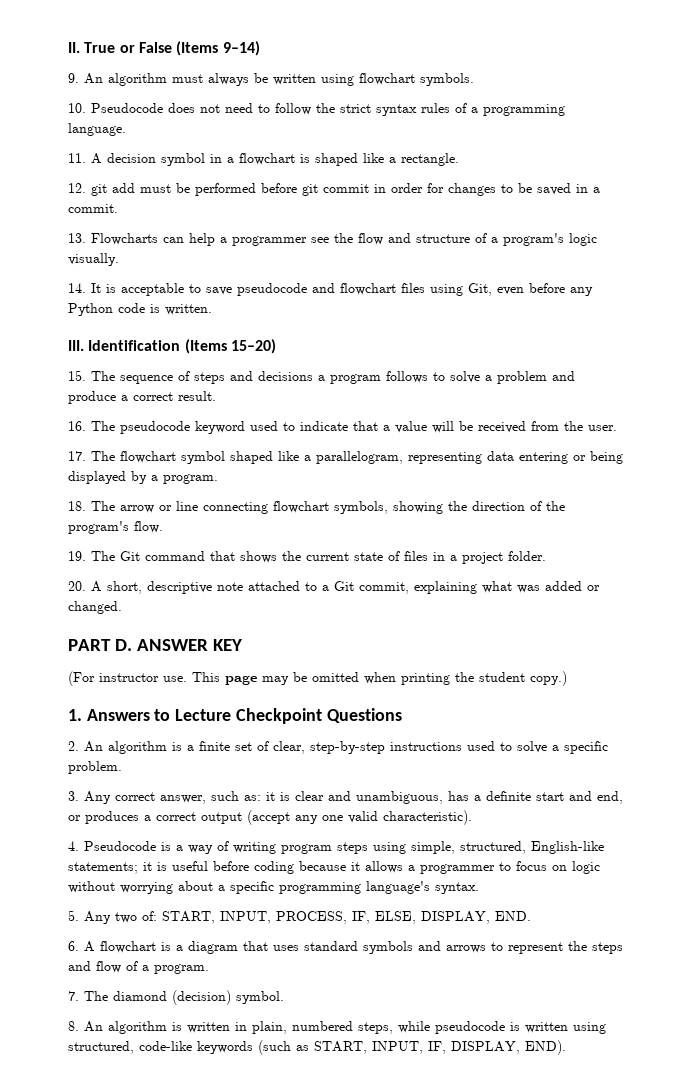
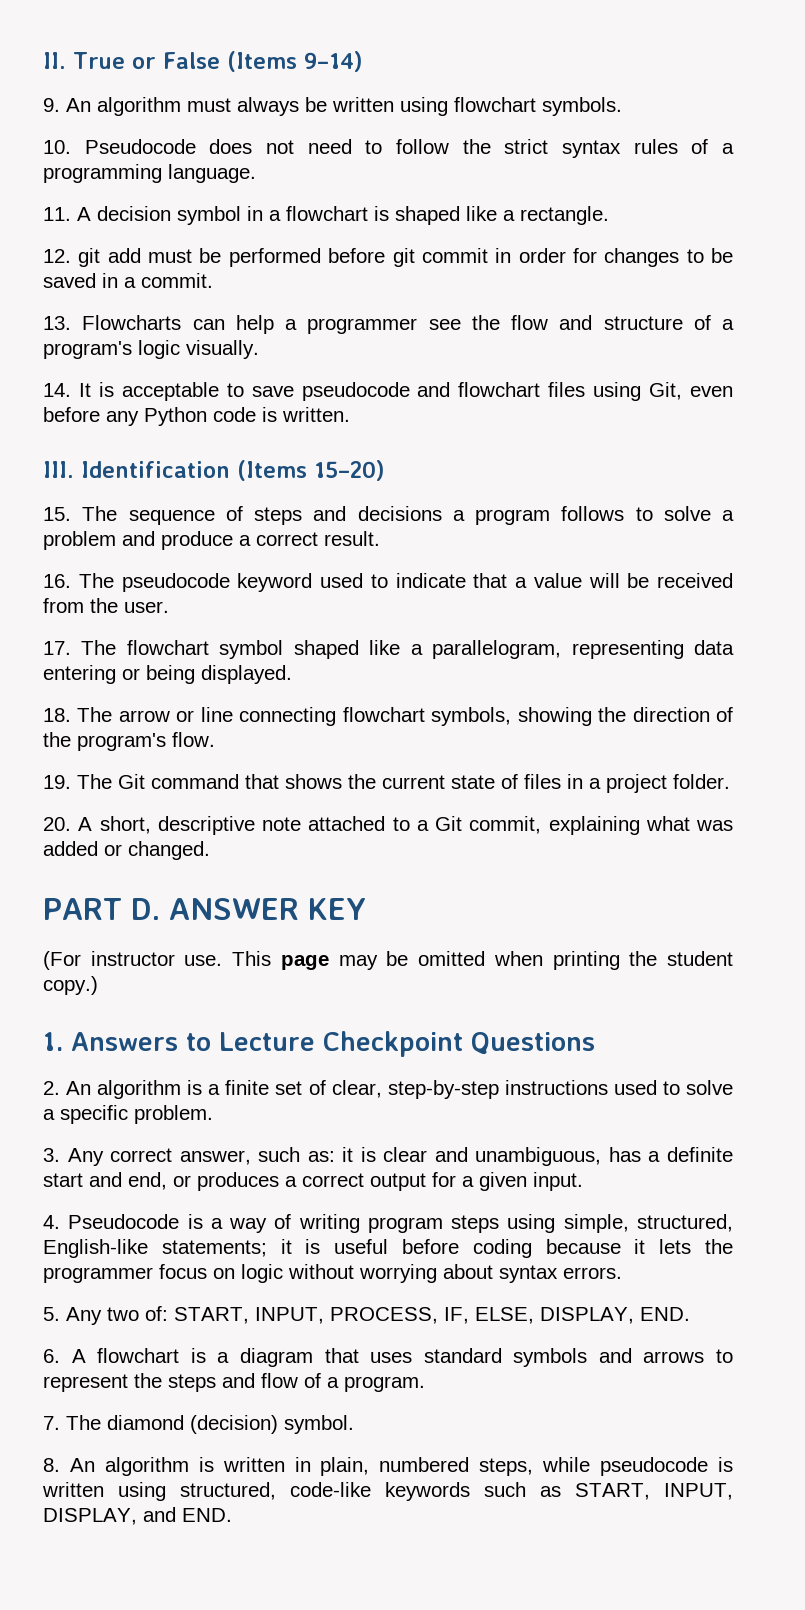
[68,471,218,484] displayed by a program. -> [201,665,292,684] displayed.
[247,810,472,825] (accept any one valid characteristic). -> [432,1172,583,1191] for a given input.
[365,861,511,874] allows a programmer to -> [659,1239,733,1254] [43,1267,153,1283] lets the programmer
[218,881,479,894] a specific programming language's syntax. -> [499,1265,622,1283] syntax errors.
[258,1040,291,1055] (such -> [484,1482,526,1497] such
[428,1040,566,1055] IF, DISPLAY, END). -> [43,1507,232,1525] DISPLAY, and END.

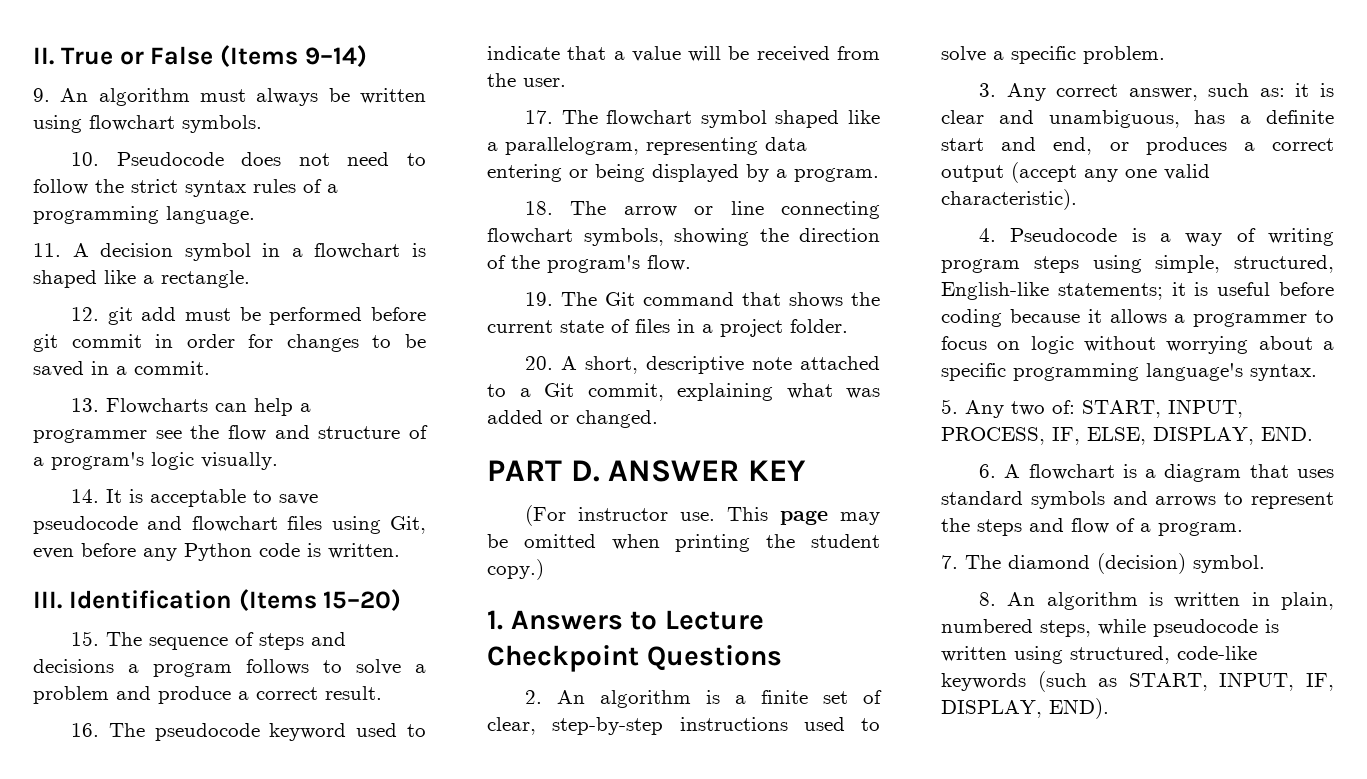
[201,665,292,684] displayed. -> [652,164,879,182] displayed by a program.
[432,1172,583,1191] for a given input. -> [1011,162,1210,183] [941,189,1077,210] (accept any one valid characteristic).
[659,1239,733,1254] [43,1267,153,1283] lets the programmer -> [1109,309,1334,327] allows a programmer to
[499,1265,622,1283] syntax errors. -> [1323,341,1334,350] [941,363,1317,381] a specific programming language's syntax.
[484,1482,526,1497] such -> [1037,671,1087,692] (such
[43,1507,232,1525] DISPLAY, and END. -> [1306,673,1334,691] [941,698,1109,719] IF, DISPLAY, END).

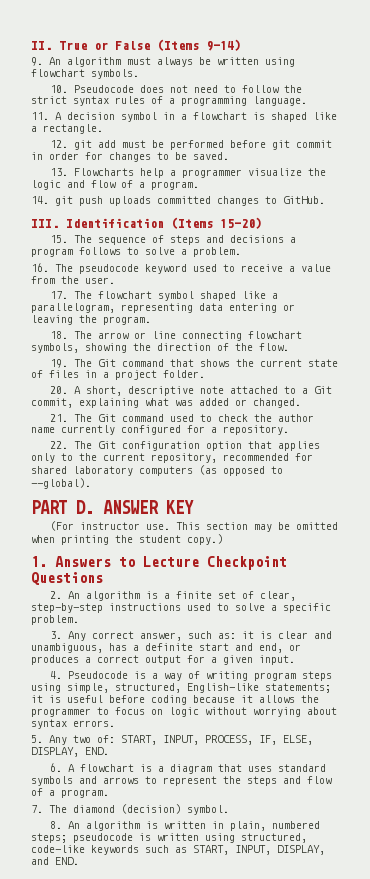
[33,361,210,377] saved in a commit. -> [193,152,229,160] saved.
[215,403,248,412] can -> (135, 172) none
[155,425,428,441] [33,452,278,470] [71,489,319,507] [33,516,426,534] [33,543,400,561] see the flow and structure of a program's logic visually. // 14. It is acceptable to save pseudocode and flowchart files using Git, even before any Python code is written. -> [248,168,327,176] [31,180,199,190] [31,196,325,206] visualize the logic and flow of a program. // 14. git push uploads committed changes to GitHub.
[33,686,382,704] problem and produce a correct result. -> [193,247,241,257] problem.
[487,46,830,62] indicate that a value will be received -> [241,264,331,272] receive a value
[595,164,787,182] being displayed by a -> [31,315,97,325] leaving the
[547,255,640,273] program's -> (253, 347) none
(658, 419) none -> [50,414,315,422] [31,425,289,435] [50,441,321,451] [31,453,313,463] [31,465,283,476] [31,478,91,489] // 21. The Git command used to check the author name currently configured for a repository. // 22. The Git configuration option that applies only to the current repository, recommended for shared laboratory computers (as opposed to --global).
[780,510,829,525] page -> [206,522,249,530] section
[1011,162,1210,183] [941,189,1077,210] (accept any one valid characteristic). -> [187,655,295,665] for a given input.
[1174,314,1186,323] a -> [301,695,319,703] the
[1323,341,1334,350] [941,363,1317,381] a specific programming language's syntax. -> [31,719,115,729] syntax errors.
[1040,619,1146,637] steps, while -> [31,833,67,843] steps;
[1037,671,1087,692] (such -> [145,845,169,853] such
[1306,673,1334,691] [941,698,1109,719] IF, DISPLAY, END). -> [277,845,325,855] [31,857,79,865] DISPLAY, and END.

